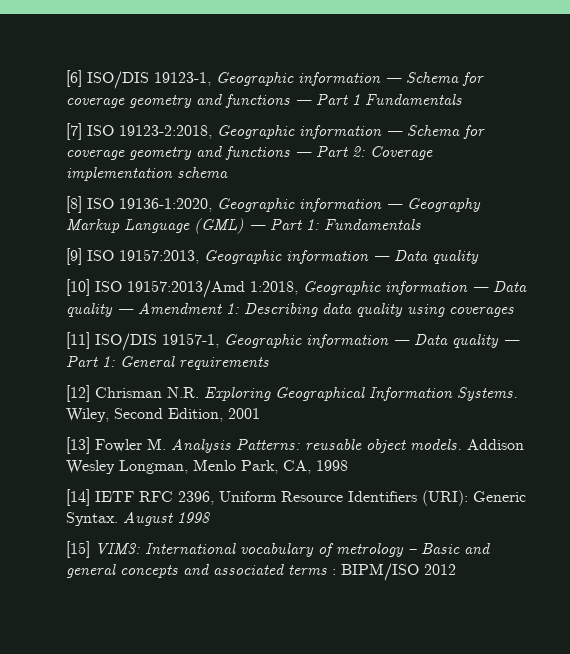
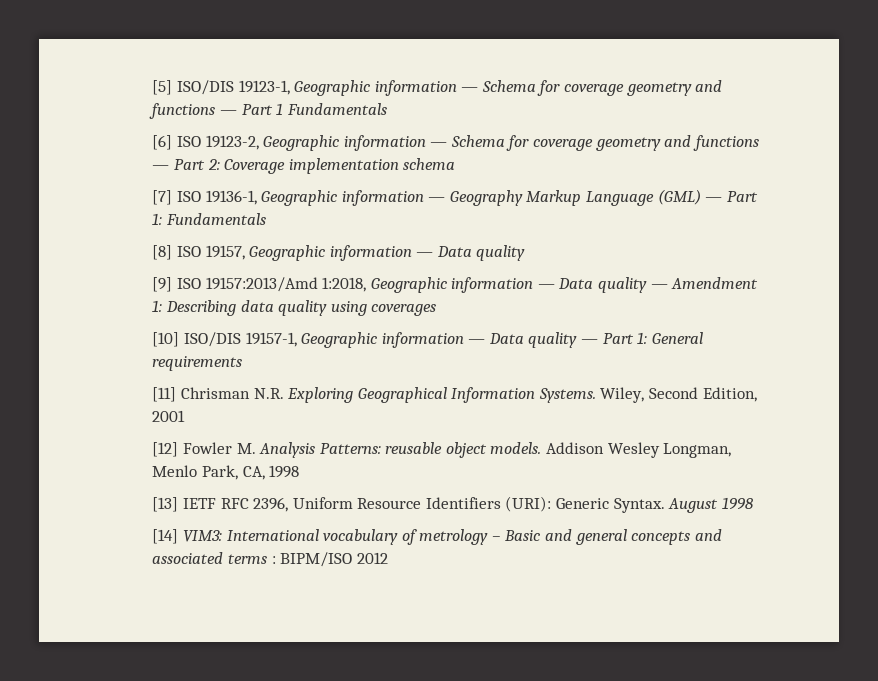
[65,70,82,87] [6] -> [152,80,173,95] [5]
[65,123,212,140] [7] ISO 19123-2:2018, -> [152,135,259,150] [6] ISO 19123-2,
[65,196,212,213] [8] ISO 19136-1:2020, -> [152,190,257,205] [7] ISO 19136-1,
[65,248,199,265] [9] ISO 19157:2013, -> [152,245,245,260] [8] ISO 19157,
[65,279,90,296] [10] -> [152,277,173,292] [9]
[65,332,90,349] [11] -> [152,332,180,347] [10]
[65,385,90,402] [12] -> [152,387,177,402] [11]
[65,437,90,454] [13] -> [152,442,179,457] [12]
[65,489,90,506] [14] -> [152,497,179,512] [13]
[65,541,90,558] [15] -> [152,529,179,544] [14]

